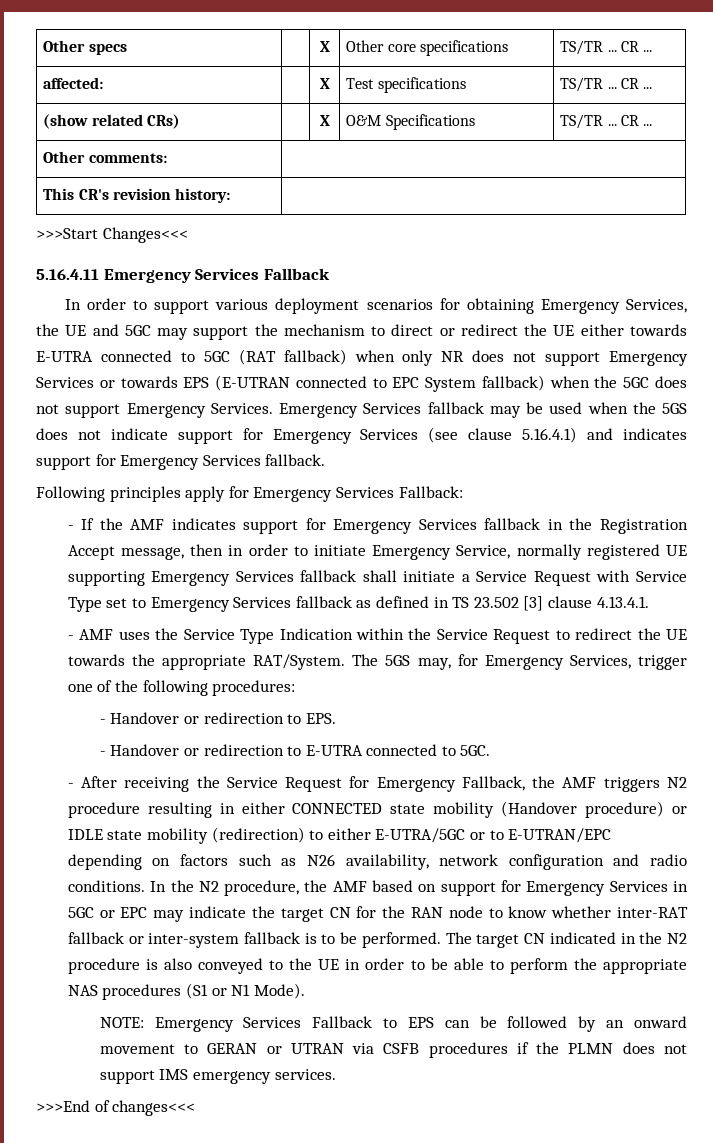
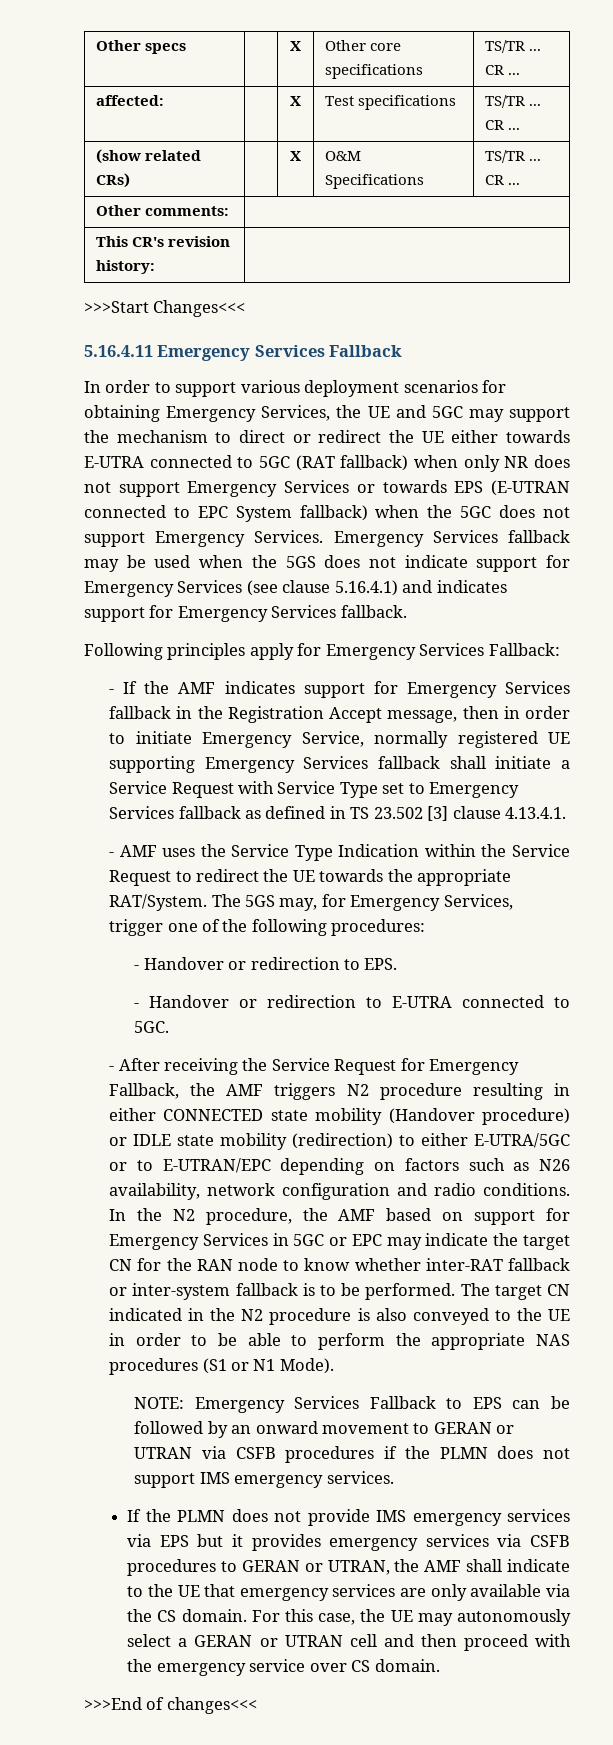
(336, 1074) none -> [127,1509,571,1526] [127,1534,571,1551] [127,1559,571,1576] [127,1584,570,1601] [127,1609,572,1626] [127,1634,571,1651] [127,1659,440,1676] // If the PLMN does not provide IMS emergency services via EPS but it provides emergency services via CSFB procedures to GERAN or UTRAN, the AMF shall indicate to the UE that emergency services are only available via the CS domain. For this case, the UE may autonomously select a GERAN or UTRAN cell and then proceed with the emergency service over CS domain.

